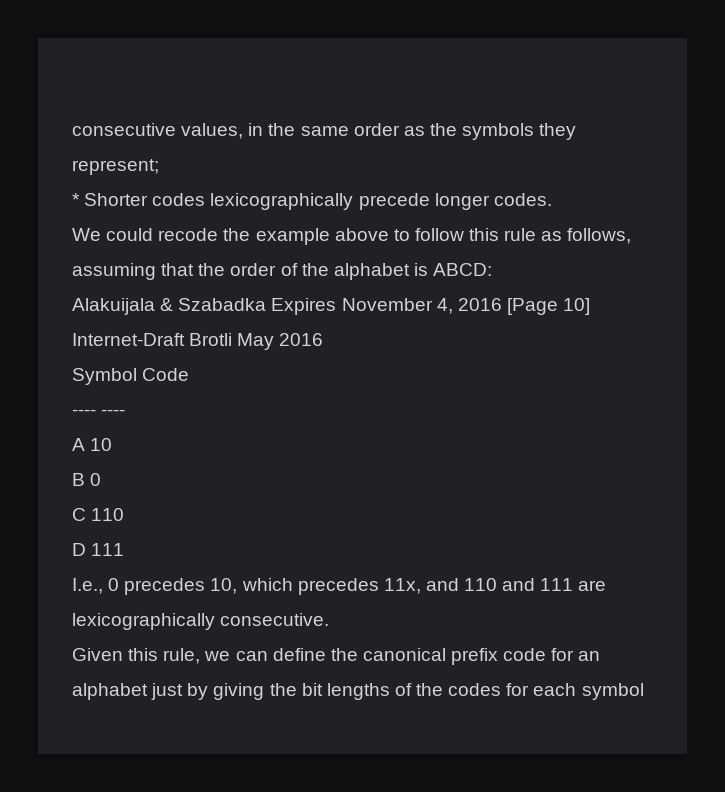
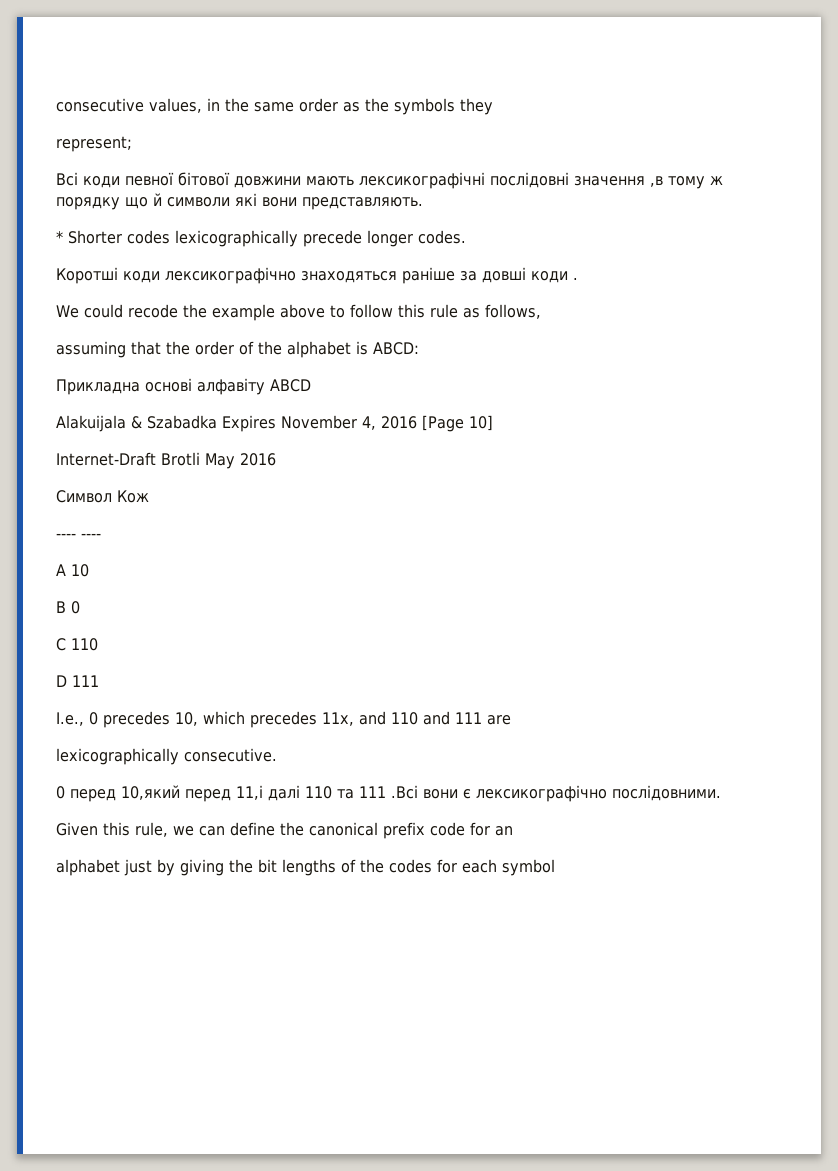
(159, 167) none -> [56,172,723,189] [56,193,423,210] // Всі коди певної бітової довжини мають лексикографічні послідовні значення ,в тому ж порядку що й символи які вони представляють.
(552, 199) none -> [56,267,578,284] // Коротші коди лексикографічно знаходяться раніше за довші коди .
(493, 269) none -> [56,378,311,395] // Прикладна основі алфавіту ABCD
[72,368,190,385] Symbol Code -> [56,490,149,503] Символ Кож
(330, 619) none -> [56,785,721,802] // 0 перед 10,який перед 11,і далі 110 та 111 .Всі вони є лексикографічно послідовними.

